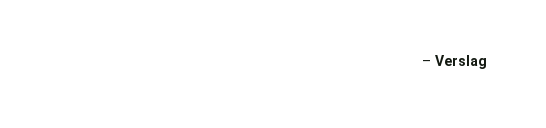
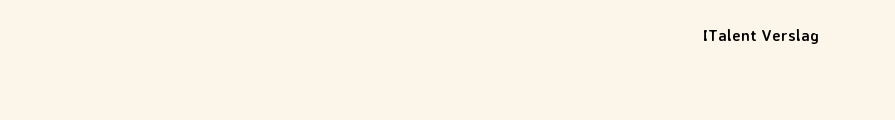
[422,60,432,66] – -> [702,29,757,41] ITalent

